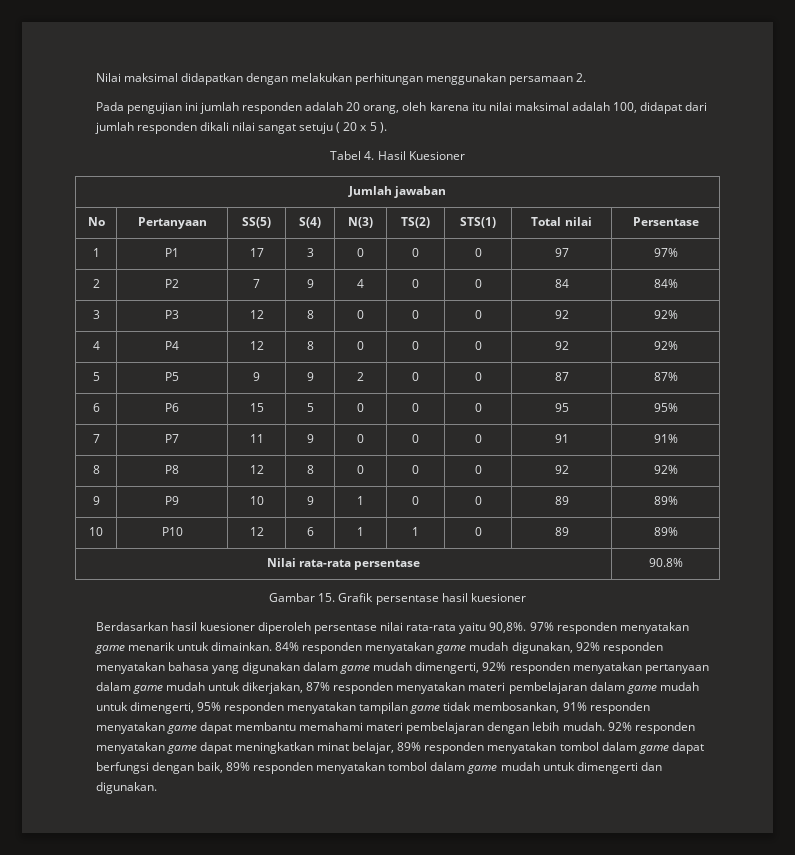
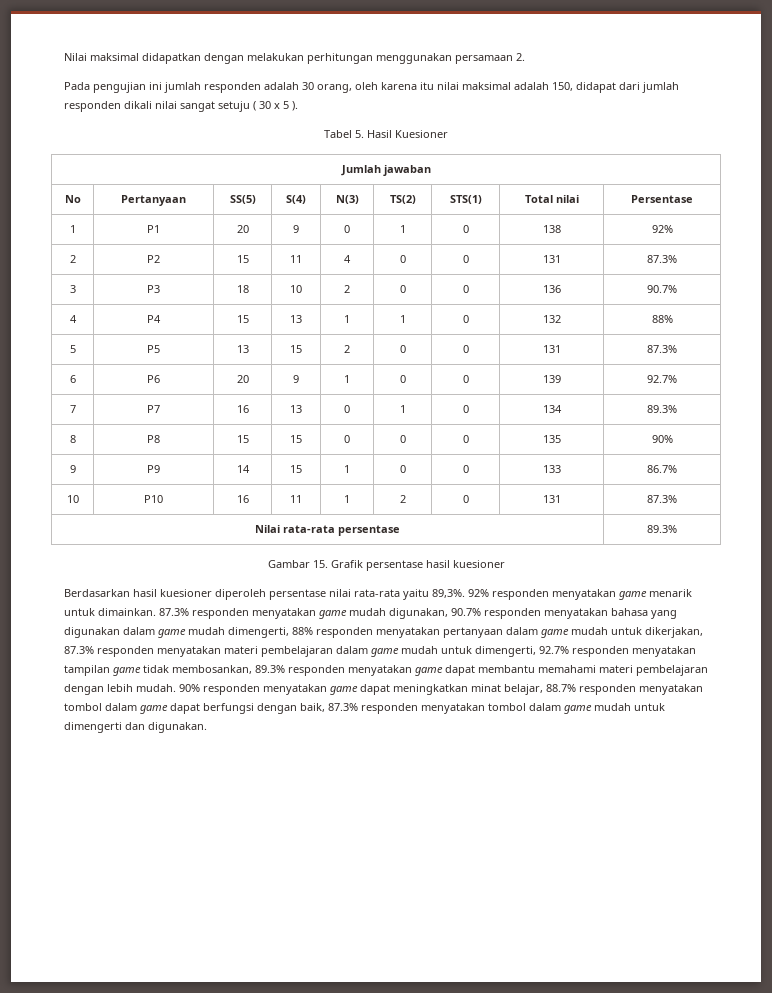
[346,102,361,111] 20 -> [301,82,314,90] 30
[613,102,638,113] 100, -> [551,82,573,91] 150,
[343,122,358,131] 20 -> [258,101,271,109] 30
[364,151,375,160] 4. -> [355,130,364,138] 5.
[249,248,264,257] [306,248,314,257] [357,248,364,257] [412,248,419,257] [474,248,482,257] [554,248,569,257] [653,248,678,257] 17 | 3 | 0 | 0 | 0 | 97 | 97% -> [236,225,249,233] [293,225,299,233] [344,225,350,233] [399,225,406,233] [462,225,469,233] [542,225,561,233] [651,225,673,233] 20 | 9 | 0 | 1 | 0 | 138 | 92%
[253,279,260,288] [306,279,314,288] 7 | 9 -> [236,255,249,263] [290,255,302,263] 15 | 11
[554,279,569,288] [653,279,678,288] 84 | 84% -> [542,255,561,263] [647,255,677,263] 131 | 87.3%
[249,310,264,319] [306,310,314,319] [357,310,364,319] [412,310,419,319] [474,310,482,319] [554,310,569,319] [653,310,678,319] [92,341,100,350] [165,341,179,350] [249,341,264,350] [306,341,314,350] [357,341,364,350] [412,341,419,350] [474,341,482,350] [554,341,569,350] [653,341,678,350] [92,372,100,381] [165,372,179,381] [253,372,260,381] [306,372,314,381] [357,372,364,381] [412,372,419,381] [474,372,482,381] [554,372,569,381] [653,372,678,381] [92,403,100,412] [165,403,179,412] [249,403,264,412] [306,403,314,412] [357,403,364,412] [412,403,419,412] [474,403,482,412] [554,403,569,412] [653,403,678,412] [92,434,100,443] [165,434,179,443] [249,434,264,443] [306,434,314,443] [357,434,364,443] [412,434,419,443] [474,434,482,443] [554,434,569,443] [653,434,678,443] [92,465,100,474] [165,465,179,474] [249,465,264,474] [306,465,314,474] [357,465,364,474] [412,465,419,474] [474,465,482,474] [554,465,569,474] [653,465,678,474] [92,496,100,505] [165,496,179,505] [249,496,264,505] [306,496,314,505] [357,496,364,505] [412,496,419,505] [474,496,482,505] [554,496,569,505] [653,496,678,505] 12 | 8 | 0 | 0 | 0 | 92 | 92% // 4 | P4 | 12 | 8 | 0 | 0 | 0 | 92 | 92% // 5 | P5 | 9 | 9 | 2 | 0 | 0 | 87 | 87% // 6 | P6 | 15 | 5 | 0 | 0 | 0 | 95 | 95% // 7 | P7 | 11 | 9 | 0 | 0 | 0 | 91 | 91% // 8 | P8 | 12 | 8 | 0 | 0 | 0 | 92 | 92% // 9 | P9 | 10 | 9 | 1 | 0 | 0 | 89 | 89% -> [236,285,249,293] [290,285,302,293] [344,285,350,293] [399,285,406,293] [462,285,469,293] [542,285,561,293] [647,285,677,293] [69,315,77,323] [147,315,161,323] [236,315,249,323] [290,315,302,323] [344,315,350,323] [399,315,406,323] [462,315,469,323] [542,315,561,323] [651,315,673,323] [69,345,76,353] [147,345,160,353] [236,345,249,353] [290,345,302,353] [344,345,350,353] [399,345,406,353] [462,345,469,353] [542,345,561,353] [647,345,677,353] [69,375,76,383] [147,375,160,383] [236,375,249,383] [293,375,299,383] [344,375,350,383] [399,375,406,383] [462,375,469,383] [542,375,561,383] [647,375,677,383] [69,405,76,413] [147,405,160,413] [236,405,249,413] [290,405,302,413] [344,405,350,413] [399,405,406,413] [462,405,469,413] [542,405,562,413] [647,405,677,413] [69,435,76,443] [147,435,160,443] [236,435,249,443] [290,435,302,443] [344,435,350,443] [399,435,406,443] [462,435,469,443] [542,435,561,443] [651,435,673,443] [69,465,76,473] [147,465,160,473] [236,465,250,473] [290,465,302,473] [344,465,350,473] [399,465,406,473] [462,465,469,473] [542,465,561,473] [647,465,677,473] 18 | 10 | 2 | 0 | 0 | 136 | 90.7% // 4 | P4 | 15 | 13 | 1 | 1 | 0 | 132 | 88% // 5 | P5 | 13 | 15 | 2 | 0 | 0 | 131 | 87.3% // 6 | P6 | 20 | 9 | 1 | 0 | 0 | 139 | 92.7% // 7 | P7 | 16 | 13 | 0 | 1 | 0 | 134 | 89.3% // 8 | P8 | 15 | 15 | 0 | 0 | 0 | 135 | 90% // 9 | P9 | 14 | 15 | 1 | 0 | 0 | 133 | 86.7%
[249,527,264,536] [306,527,314,536] [357,527,364,536] [412,527,419,536] [474,527,482,536] [554,527,569,536] [653,527,678,536] 12 | 6 | 1 | 1 | 0 | 89 | 89% -> [236,495,249,503] [290,495,302,503] [344,495,350,503] [399,495,406,503] [462,495,469,503] [542,495,561,503] [647,495,677,503] 16 | 11 | 1 | 2 | 0 | 131 | 87.3%
[648,558,683,567] 90.8% -> [647,525,677,533] 89.3%
[489,622,554,633] 90,8%. 97% -> [431,589,489,598] 89,3%. 92%
[274,642,299,651] 84% -> [158,608,189,616] 87.3%
[575,642,600,651] 92% -> [450,608,481,616] 90.7%
[482,662,507,671] 92% -> [291,627,313,635] 88%
[306,682,331,691] 87% -> [63,646,94,654] 87.3%
[196,702,221,711] 95% -> [538,646,569,654] 92.7%
[562,702,587,711] 91% -> [254,665,285,673] 89.3%
[607,722,632,731] 92% -> [178,684,200,692] 90%
[397,742,422,751] 89% -> [545,684,576,692] 88.7%
[225,762,250,771] 89% -> [327,703,358,711] 87.3%

